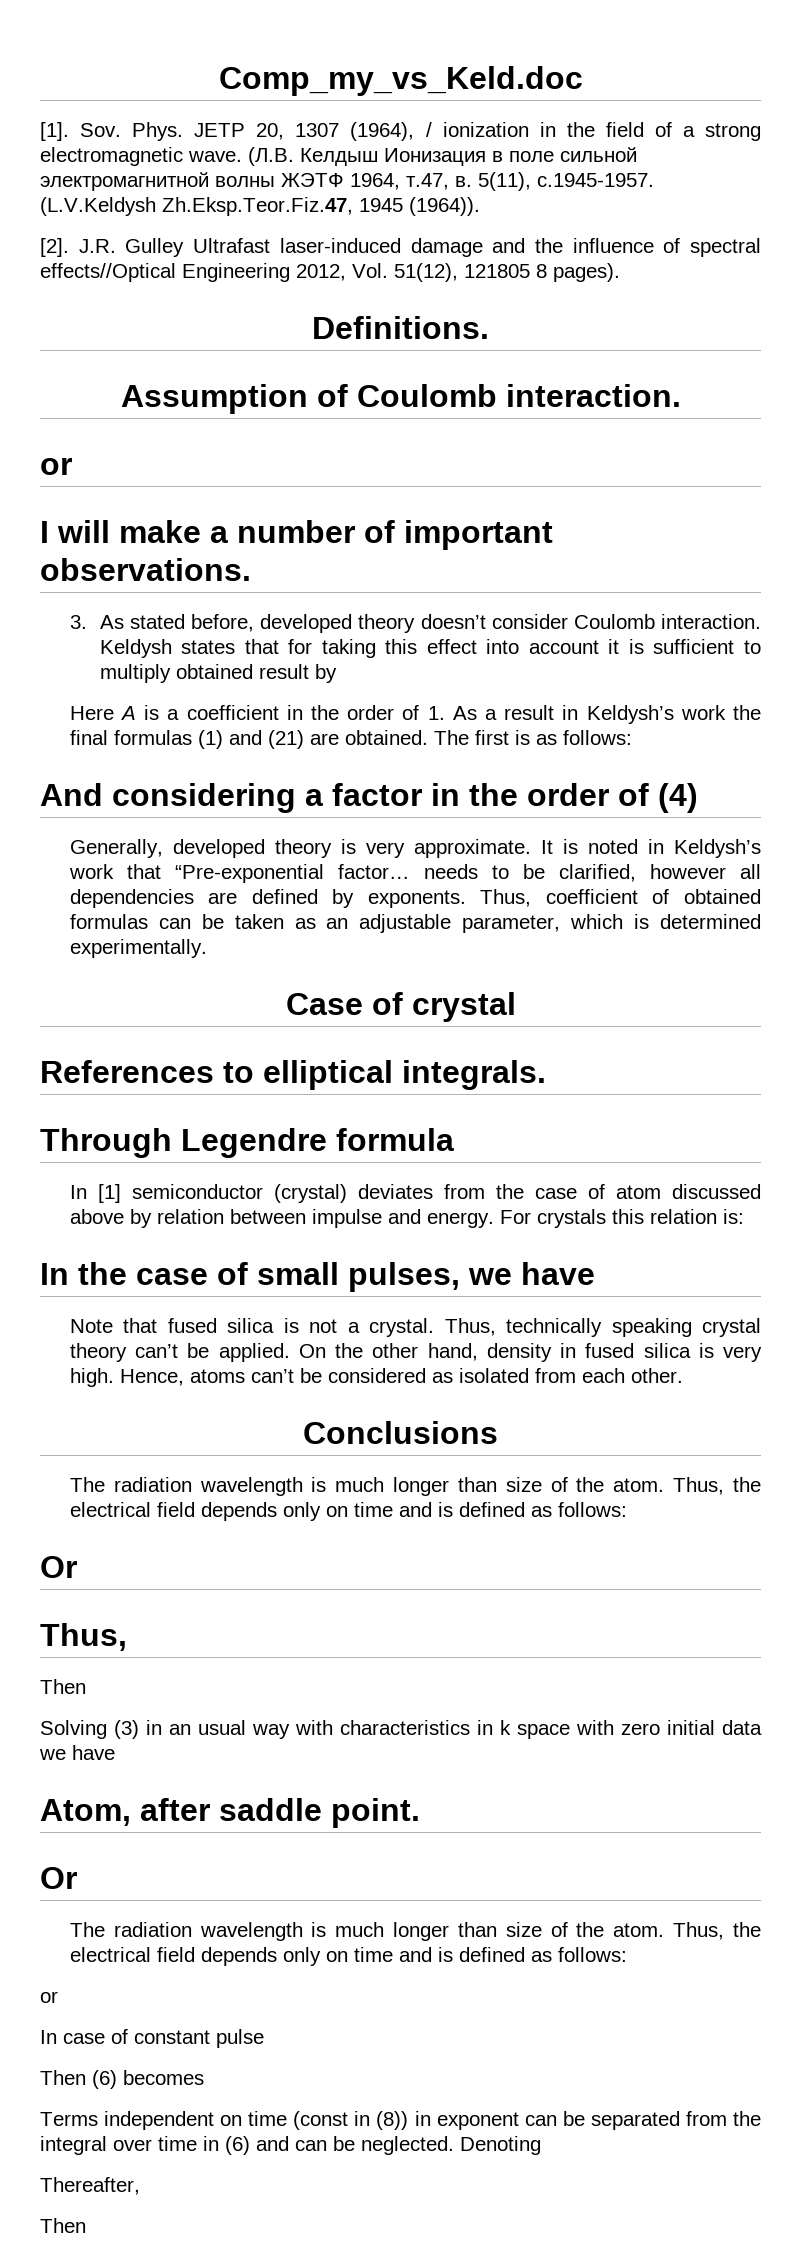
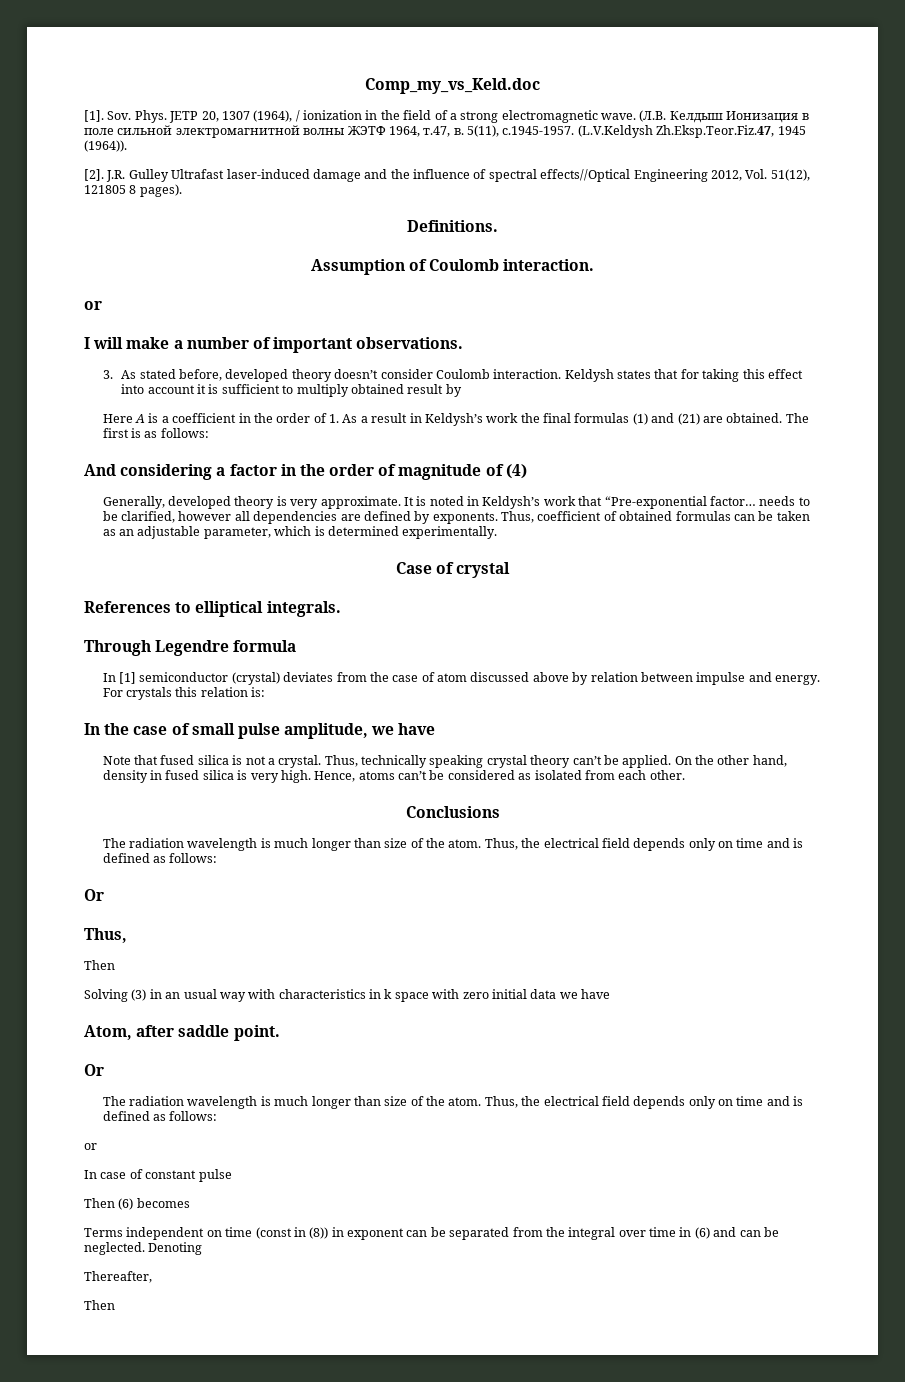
(649, 794) none -> [398,464,504,480] magnitude of
[348,1262,460,1292] pulses, -> [237,723,369,739] pulse amplitude,

